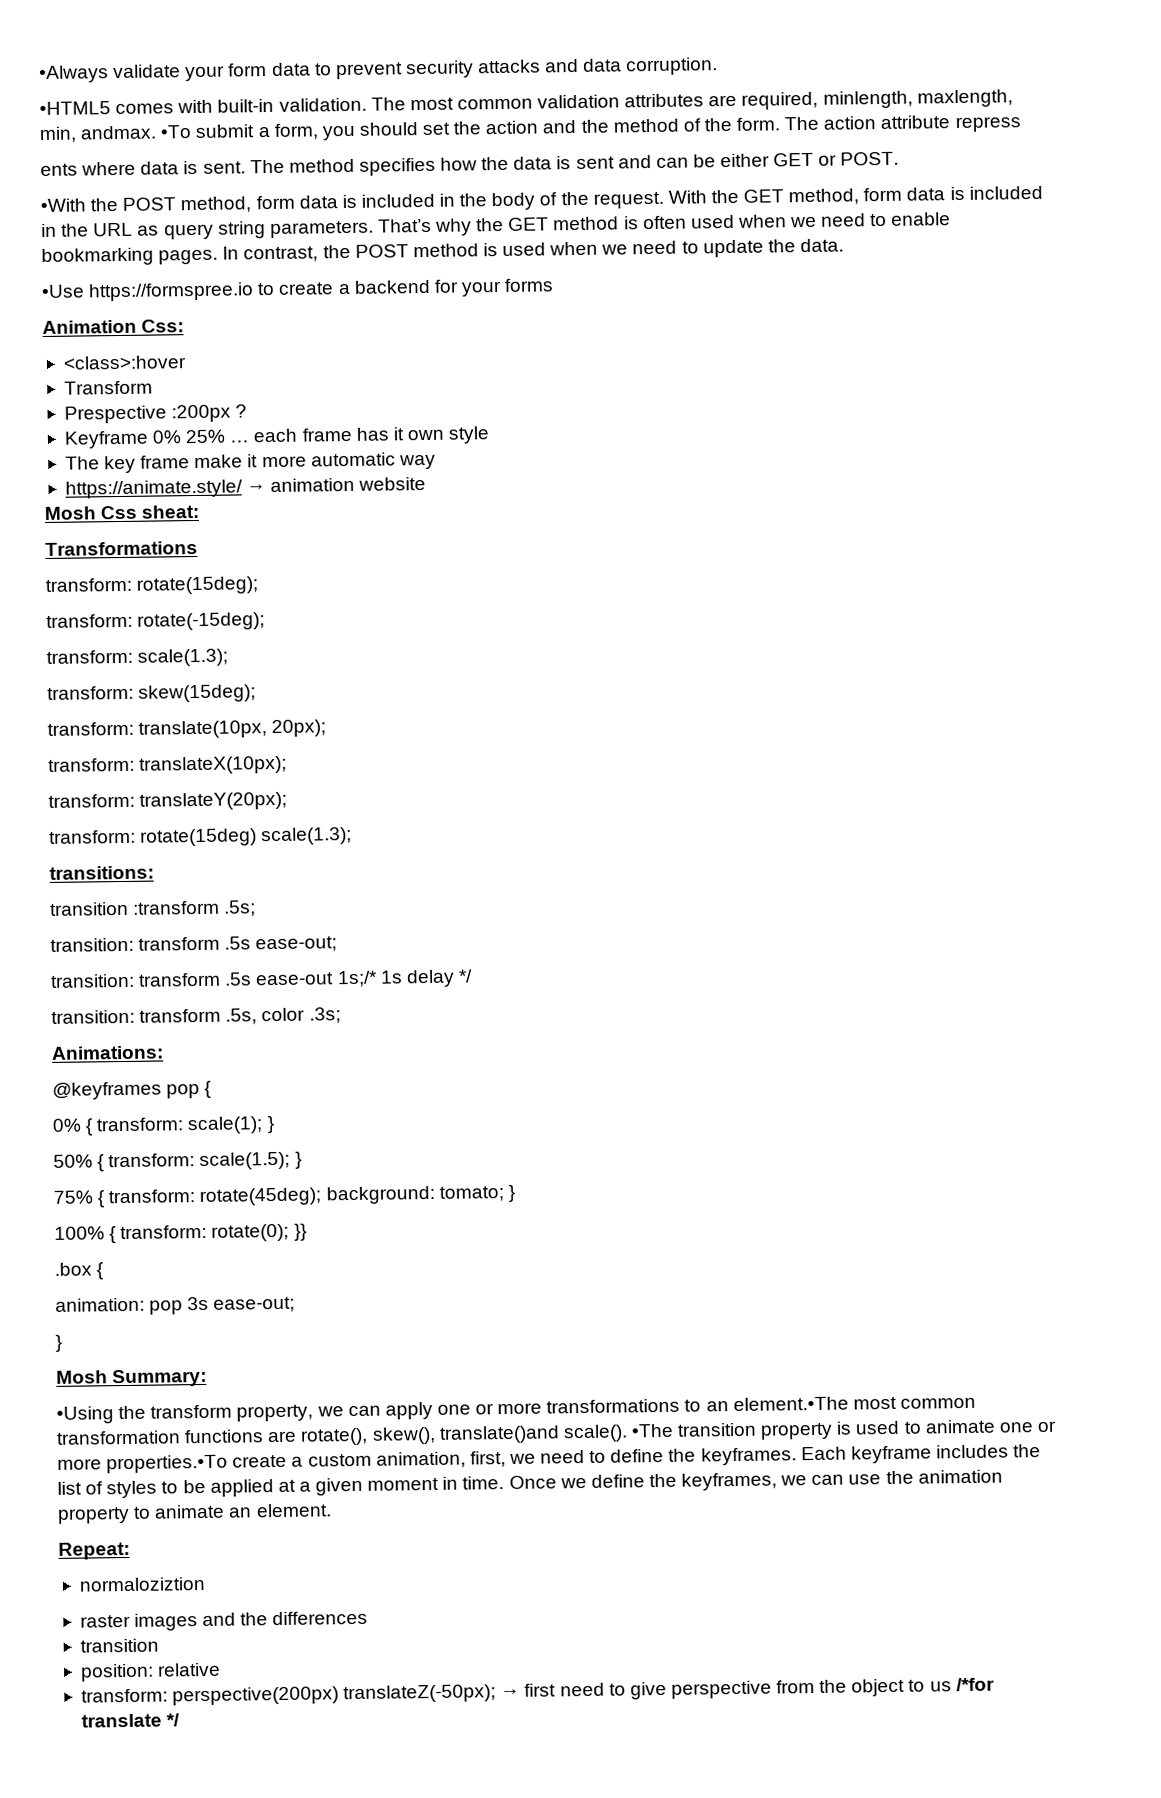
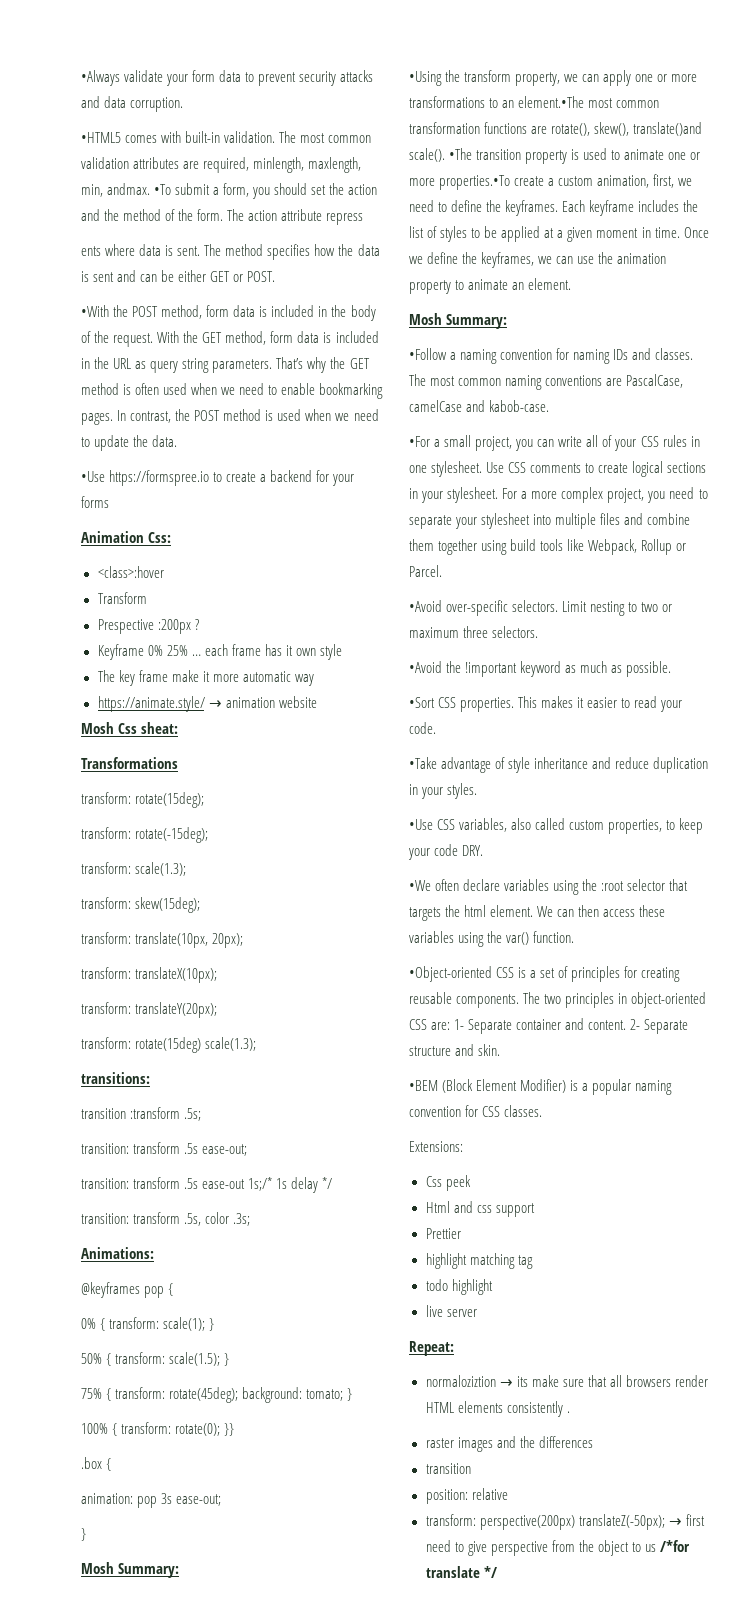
[58,1541,130,1560] [78,1576,206,1592] Repeat: // normaloziztion -> [409,313,508,329] [409,348,694,364] [409,374,684,390] [409,400,550,412] [409,435,700,451] [409,461,707,477] [409,487,708,503] [409,513,691,529] [409,539,687,555] [409,565,442,577] [409,600,673,616] [409,626,539,638] [409,661,672,677] [409,696,683,712] [409,722,436,734] [409,757,709,773] [409,783,478,799] [409,818,704,834] [408,844,484,860] [409,879,689,895] [409,905,666,921] [409,931,575,947] [409,966,681,982] [409,992,707,1008] [409,1018,689,1034] [409,1044,501,1056] [409,1079,673,1095] [409,1105,543,1117] [409,1141,463,1152] [425,1175,471,1191] [425,1201,535,1217] [425,1228,461,1239] [425,1253,533,1269] [425,1279,493,1295] [425,1305,477,1317] [409,1341,454,1356] [425,1375,708,1387] [425,1401,570,1417] Mosh Summary: // •Follow a naming convention for naming IDs and classes. The most common naming conventions are PascalCase, camelCase and kabob-case. // •For a small project, you can write all of your CSS rules in one stylesheet. Use CSS comments to create logical sections in your stylesheet. For a more complex project, you need to separate your stylesheet into multiple files and combine them together using build tools like Webpack, Rollup or Parcel. // •Avoid over-specific selectors. Limit nesting to two or maximum three selectors. // •Avoid the !important keyword as much as possible. // •Sort CSS properties. This makes it easier to read your code. // •Take advantage of style inheritance and reduce duplication in your styles. // •Use CSS variables, also called custom properties, to keep your code DRY. // •We often declare variables using the :root selector that targets the html element. We can then access these variables using the var() function. // •Object-oriented CSS is a set of principles for creating reusable components. The two principles in object-oriented CSS are: 1- Separate container and content. 2- Separate structure and skin. // •BEM (Block Element Modifier) is a popular naming convention for CSS classes. // Extensions: // Css peek // Html and css support // Prettier // highlight matching tag // todo highlight // live server // Repeat: // normaloziztion → its make sure that all browsers render HTML elements consistently .

